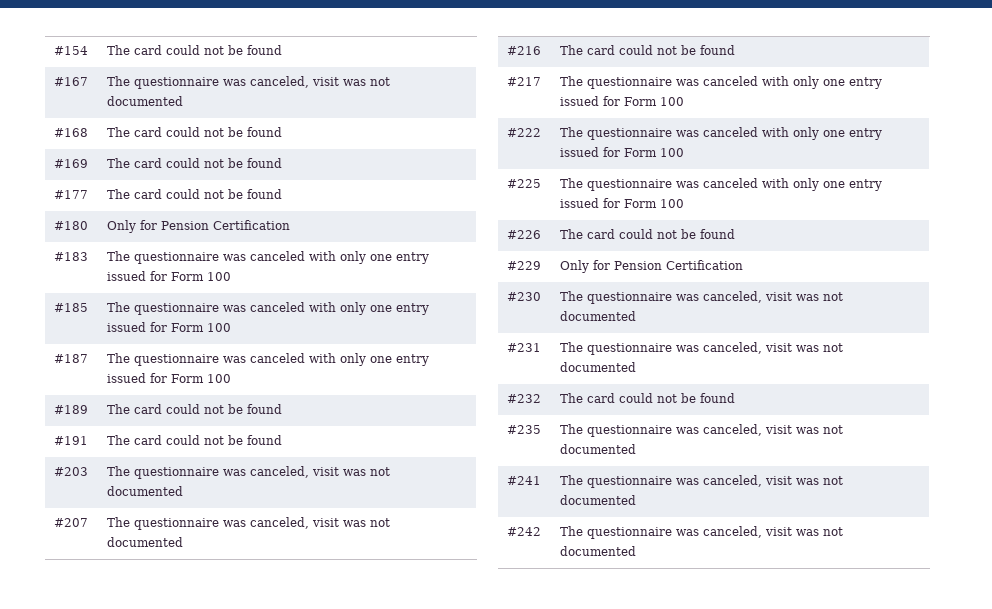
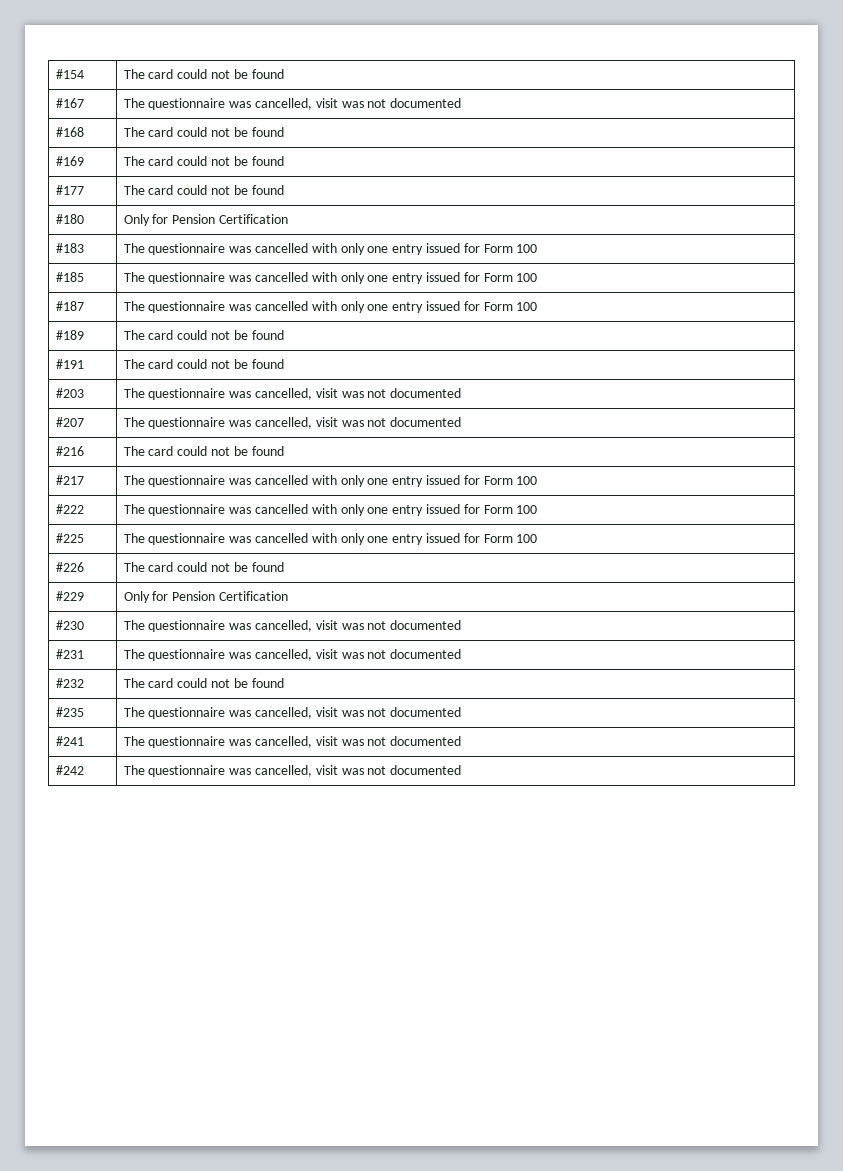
[250,76,310,88] canceled, -> [255,98,313,110] cancelled,
[250,251,306,261] canceled -> [255,243,309,253] cancelled
[250,302,306,312] canceled -> [255,272,309,282] cancelled
[250,353,306,363] canceled -> [255,301,309,311] cancelled
[250,466,310,478] canceled, -> [255,388,313,400] cancelled,
[250,517,310,529] canceled, -> [255,417,313,429] cancelled,
[703,76,759,86] canceled -> [255,475,309,485] cancelled
[703,127,759,137] canceled -> [255,504,309,514] cancelled
[703,178,759,188] canceled -> [255,533,309,543] cancelled
[703,291,763,303] canceled, -> [255,620,313,632] cancelled,
[703,342,763,354] canceled, -> [255,649,313,661] cancelled,
[703,424,763,436] canceled, -> [255,707,313,719] cancelled,
[703,475,763,487] canceled, -> [255,736,313,748] cancelled,
[703,526,763,538] canceled, -> [255,765,313,777] cancelled,

